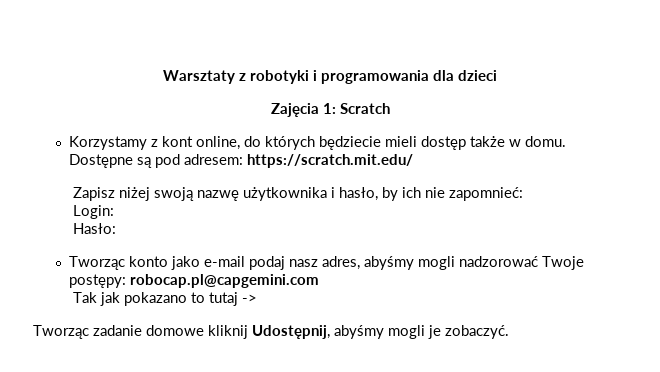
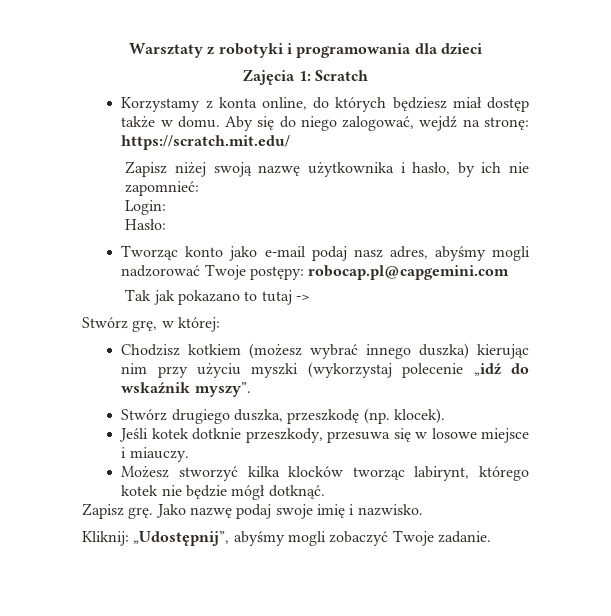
[162,136,194,147] kont -> [218,97,257,108] konta
[319,136,418,150] będziecie mieli -> [392,97,482,111] będziesz miał
[69,154,244,168] Dostępne są pod adresem: -> [225,116,529,131] Aby się do niego zalogować, wejdź na stronę:
[33,325,509,339] Tworząc zadanie domowe kliknij Udostępnij, abyśmy mogli je zobaczyć. -> [82,317,220,332] [121,343,529,359] [121,362,529,378] [121,382,251,397] [121,408,445,424] [119,428,529,443] [121,447,189,462] [121,466,529,481] [121,485,325,500] [82,503,423,519] [82,530,491,546] Stwórz grę, w której: // Chodzisz kotkiem (możesz wybrać innego duszka) kierując nim przy użyciu myszki (wykorzystaj polecenie „idź do wskaźnik myszy”. // Stwórz drugiego duszka, przeszkodę (np. klocek). // Jeśli kotek dotknie przeszkody, przesuwa się w losowe miejsce i miauczy. // Możesz stworzyć kilka klocków tworząc labirynt, którego kotek nie będzie mógł dotknąć. // Zapisz grę. Jako nazwę podaj swoje imię i nazwisko. // Kliknij: „Udostępnij”, abyśmy mogli zobaczyć Twoje zadanie.

